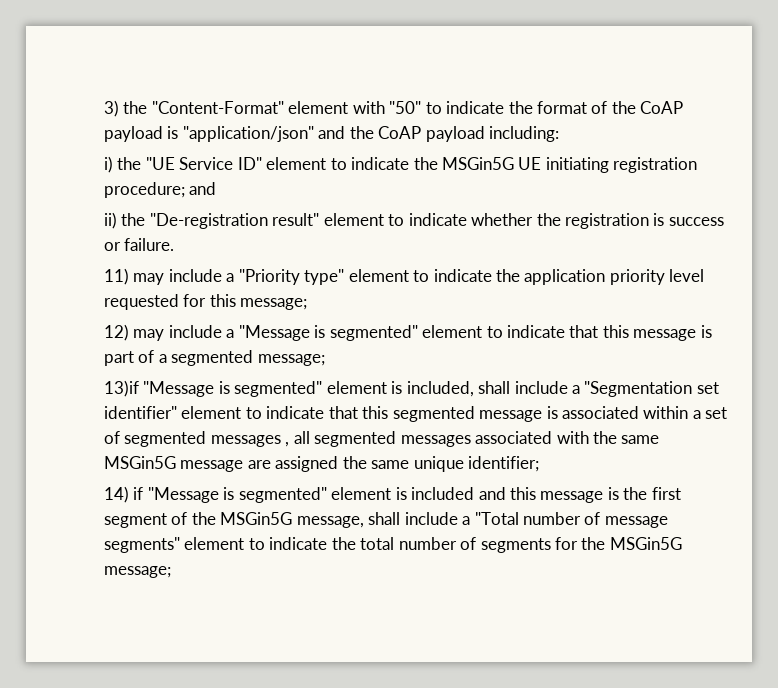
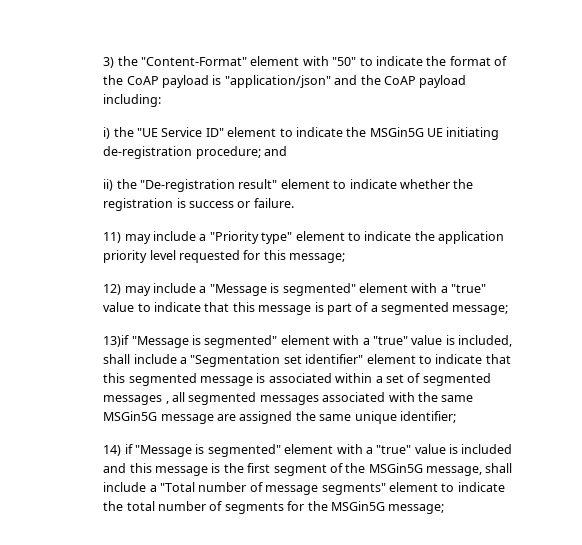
[613,157,698,173] registration -> [103,146,193,159] de-registration
(483, 331) none -> [411,283,487,293] [103,302,135,312] with a "true" value
(387, 387) none -> [333,335,443,345] with a "true" value
(392, 493) none -> [336,444,446,454] with a "true" value

